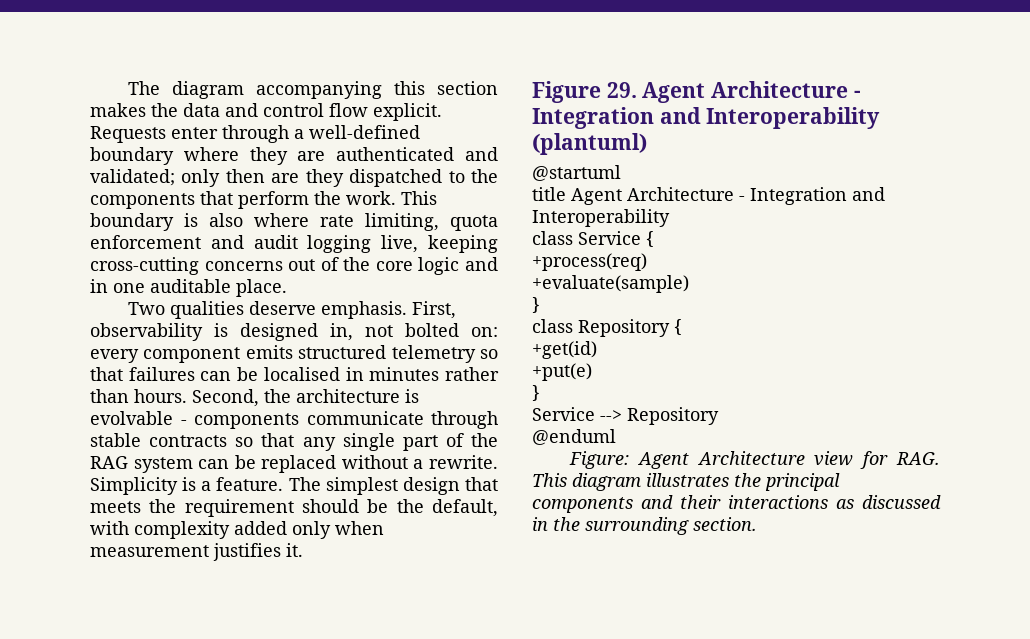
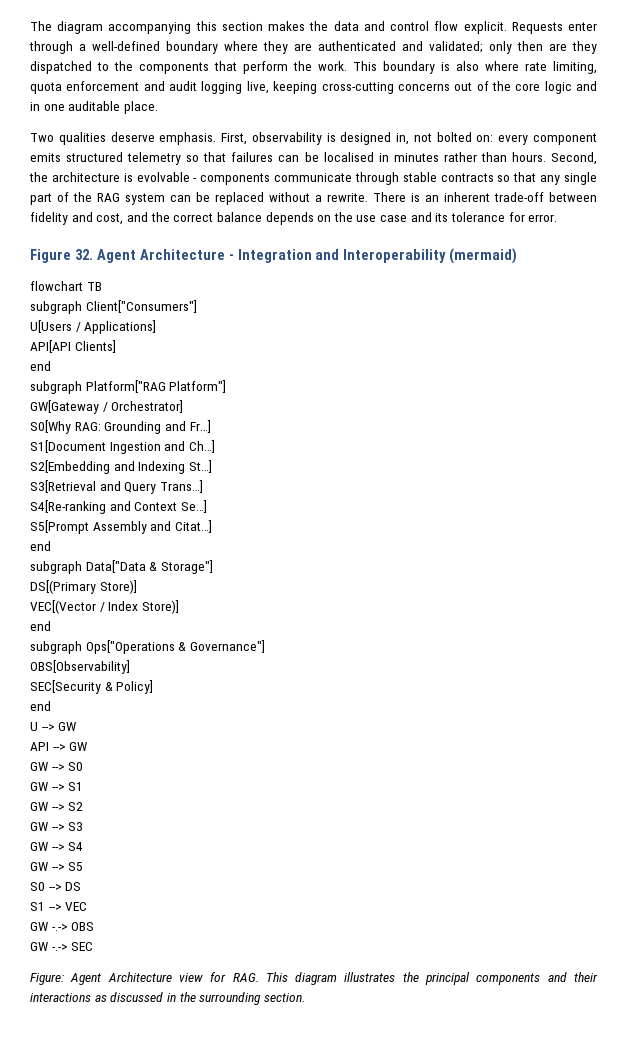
[90,477,498,495] [90,499,498,517] [90,521,384,539] [90,543,303,561] Simplicity is a feature. The simplest design that meets the requirement should be the default, with complexity added only when measurement justifies it. -> [373,192,597,202] [30,212,558,225] There is an inherent trade-off between fidelity and cost, and the correct balance depends on the use case and its tolerance for error.
[606,81,861,103] [532,107,881,129] [532,133,647,155] [532,165,621,181] [532,187,885,205] [532,209,670,227] [532,231,654,247] [532,253,647,271] [532,275,689,293] [532,297,540,313] [532,319,682,337] [532,341,597,359] [532,363,592,381] [532,385,540,401] [532,407,719,425] [532,429,616,445] 29. Agent Architecture - Integration and Interoperability (plantuml) // @startuml // title Agent Architecture - Integration and Interoperability // class Service { // +process(req) // +evaluate(sample) // } // class Repository { // +get(id) // +put(e) // } // Service --> Repository // @enduml -> [74,248,518,264] [30,281,102,291] [30,300,197,314] [30,320,157,334] [30,340,116,353] [30,361,51,371] [30,380,227,394] [30,400,184,414] [30,420,211,434] [30,440,215,454] [30,460,212,474] [30,480,203,494] [30,500,207,514] [30,520,212,534] [30,541,51,551] [30,560,213,574] [30,580,137,594] [30,600,179,614] [30,621,51,631] [30,640,265,654] [30,660,130,674] [30,680,154,694] [30,701,51,711] [30,722,77,731] [30,742,88,751] [30,762,84,771] [30,782,84,791] [30,802,84,811] [30,822,84,831] [30,842,84,851] [30,862,84,871] [30,882,82,891] [30,902,88,911] [30,922,95,931] [30,942,94,951] 32. Agent Architecture - Integration and Interoperability (mermaid) // flowchart TB // subgraph Client["Consumers"] // U[Users / Applications] // API[API Clients] // end // subgraph Platform["RAG Platform"] // GW[Gateway / Orchestrator] // S0[Why RAG: Grounding and Fr…] // S1[Document Ingestion and Ch…] // S2[Embedding and Indexing St…] // S3[Retrieval and Query Trans…] // S4[Re-ranking and Context Se…] // S5[Prompt Assembly and Citat…] // end // subgraph Data["Data & Storage"] // DS[(Primary Store)] // VEC[(Vector / Index Store)] // end // subgraph Ops["Operations & Governance"] // OBS[Observability] // SEC[Security & Policy] // end // U --> GW // API --> GW // GW --> S0 // GW --> S1 // GW --> S2 // GW --> S3 // GW --> S4 // GW --> S5 // S0 --> DS // S1 --> VEC // GW -.-> OBS // GW -.-> SEC

